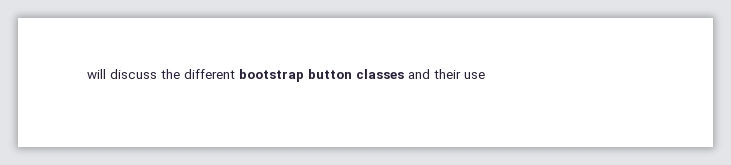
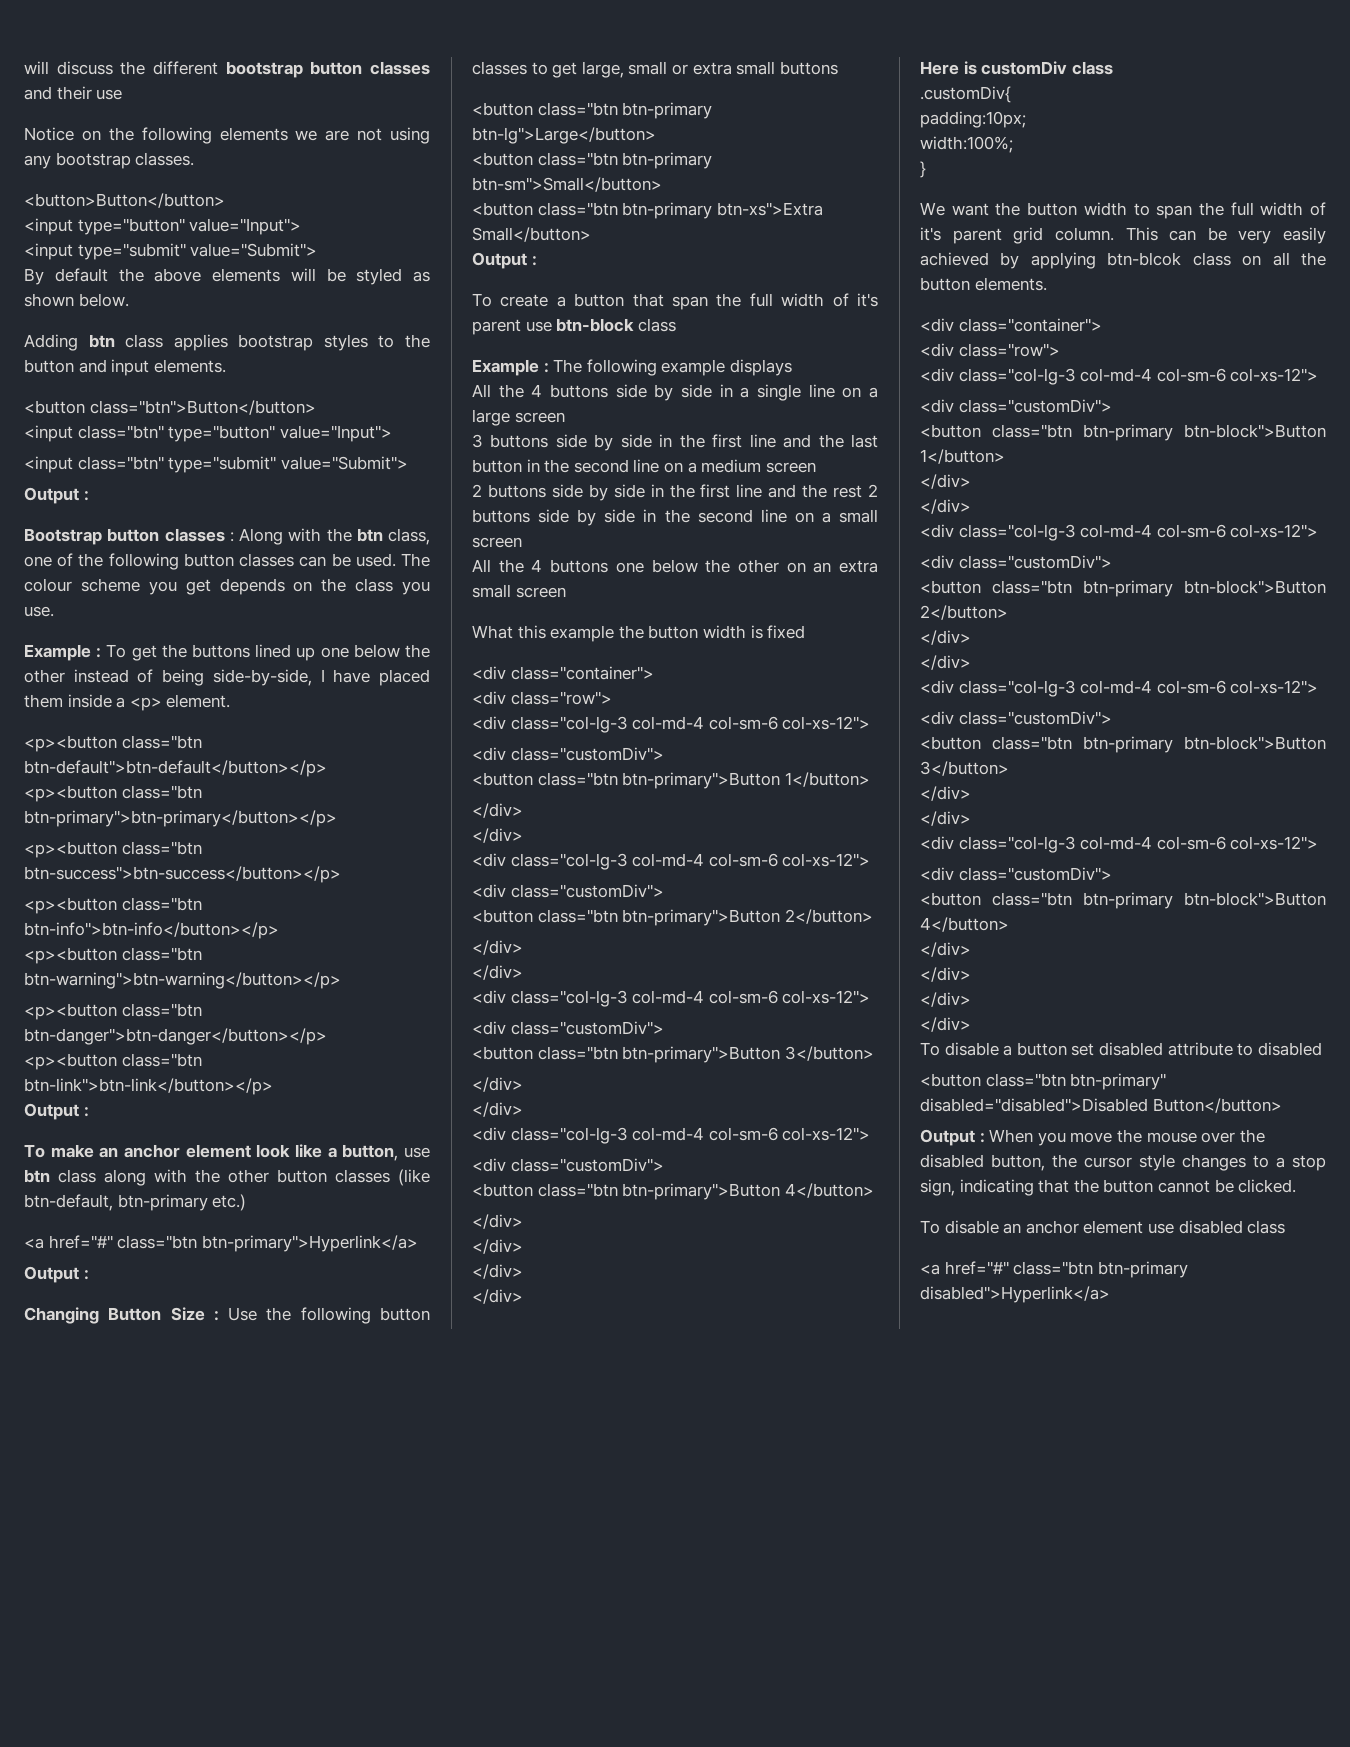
(485, 75) none -> [24,127,430,144] [24,152,195,169] [24,193,225,208] [24,218,302,235] [24,243,318,260] [24,268,430,285] [24,293,129,307] [24,334,430,351] [24,359,226,376] [24,400,316,415] [24,425,392,442] [24,456,408,473] [24,487,89,504] [24,528,430,545] [24,553,430,570] [24,578,430,595] [24,606,54,617] [24,644,430,661] [24,669,431,686] [24,694,231,711] [24,735,202,752] [24,760,327,777] [24,785,202,802] [24,810,337,827] [24,841,202,858] [24,866,341,883] [24,897,202,914] [24,922,279,939] [24,947,202,964] [24,972,341,989] [24,1003,202,1020] [24,1028,327,1045] [24,1053,202,1070] [24,1078,273,1095] [24,1103,89,1120] [24,1144,431,1161] [24,1169,430,1186] [24,1194,247,1211] [24,1235,418,1252] [24,1266,89,1283] [24,1307,430,1324] [472,61,838,78] [472,102,713,119] [472,127,656,144] [472,152,713,169] [472,177,662,192] [472,202,823,219] [472,227,591,242] [472,252,537,269] [472,293,878,310] [472,318,676,335] [472,359,792,376] [472,384,878,401] [472,409,565,426] [472,434,878,451] [472,459,816,473] [472,484,878,501] [472,509,878,526] [472,537,522,548] [472,559,878,573] [472,584,566,598] [472,625,806,642] [472,666,654,680] [472,691,612,705] [472,716,871,733] [472,747,664,761] [472,772,870,789] [472,803,523,818] [472,828,523,843] [472,853,871,870] [472,884,664,898] [472,909,873,926] [472,940,523,955] [472,965,523,980] [472,990,871,1007] [472,1021,664,1035] [472,1046,874,1063] [472,1077,523,1092] [472,1102,523,1117] [472,1127,871,1144] [472,1158,664,1172] [472,1183,874,1200] [472,1214,523,1229] [472,1239,523,1254] [472,1264,523,1279] [472,1289,523,1304] [920,61,1113,75] [920,86,1011,103] [920,111,1026,128] [920,136,1013,153] [920,161,926,178] [920,202,1326,219] [920,227,1326,244] [920,252,1326,269] [920,277,1047,291] [920,318,1102,332] [920,343,1060,357] [920,368,1319,385] [920,399,1112,413] [920,424,1326,441] [920,449,1005,464] [920,474,971,489] [920,499,971,514] [920,524,1319,541] [920,555,1112,569] [920,580,1326,597] [920,605,1008,620] [920,630,971,645] [920,655,971,670] [920,680,1319,697] [920,711,1112,725] [920,736,1326,753] [920,761,1009,776] [920,786,971,801] [920,811,971,826] [920,836,1319,853] [920,867,1112,881] [920,892,1326,909] [920,917,1009,932] [920,942,971,957] [920,967,971,982] [920,992,971,1007] [920,1017,971,1032] [920,1042,1322,1056] [920,1073,1167,1090] [920,1098,1282,1113] [920,1129,1265,1146] [920,1154,1326,1171] [920,1179,1297,1196] [920,1220,1286,1234] [920,1261,1188,1278] [920,1286,1110,1303] // Notice on the following elements we are not using any bootstrap classes. // <button>Button</button> // <input type="button" value="Input"> // <input type="submit" value="Submit"> // By default the above elements will be styled as shown below. // Adding btn class applies bootstrap styles to the button and input elements. // <button class="btn">Button</button> // <input class="btn" type="button" value="Input"> // <input class="btn" type="submit" value="Submit"> // Output : // Bootstrap button classes : Along with the btn class, one of the following button classes can be used. The colour scheme you get depends on the class you use. // Example : To get the buttons lined up one below the other instead of being side-by-side, I have placed them inside a <p> element. // <p><button class="btn btn-default">btn-default</button></p> // <p><button class="btn btn-primary">btn-primary</button></p> // <p><button class="btn btn-success">btn-success</button></p> // <p><button class="btn btn-info">btn-info</button></p> // <p><button class="btn btn-warning">btn-warning</button></p> // <p><button class="btn btn-danger">btn-danger</button></p> // <p><button class="btn btn-link">btn-link</button></p> // Output : // To make an anchor element look like a button, use btn class along with the other button classes (like btn-default, btn-primary etc.) // <a href="#" class="btn btn-primary">Hyperlink</a> // Output : // Changing Button Size : Use the following button classes to get large, small or extra small buttons // <button class="btn btn-primary btn-lg">Large</button> // <button class="btn btn-primary btn-sm">Small</button> // <button class="btn btn-primary btn-xs">Extra Small</button> // Output : // To create a button that span the full width of it's parent use btn-block class // Example : The following example displays // All the 4 buttons side by side in a single line on a large screen // 3 buttons side by side in the first line and the last button in the second line on a medium screen // 2 buttons side by side in the first line and the rest 2 buttons side by side in the second line on a small screen // All the 4 buttons one below the other on an extra small screen // What this example the button width is fixed // <div class="container"> // <div class="row"> // <div class="col-lg-3 col-md-4 col-sm-6 col-xs-12"> // <div class="customDiv"> // <button class="btn btn-primary">Button 1</button> // </div> // </div> // <div class="col-lg-3 col-md-4 col-sm-6 col-xs-12"> // <div class="customDiv"> // <button class="btn btn-primary">Button 2</button> // </div> // </div> // <div class="col-lg-3 col-md-4 col-sm-6 col-xs-12"> // <div class="customDiv"> // <button class="btn btn-primary">Button 3</button> // </div> // </div> // <div class="col-lg-3 col-md-4 col-sm-6 col-xs-12"> // <div class="customDiv"> // <button class="btn btn-primary">Button 4</button> // </div> // </div> // </div> // </div> // Here is customDiv class // .customDiv{ // padding:10px; // width:100%; // } // We want the button width to span the full width of it's parent grid column. This can be very easily achieved by applying btn-blcok class on all the button elements. // <div class="container"> // <div class="row"> // <div class="col-lg-3 col-md-4 col-sm-6 col-xs-12"> // <div class="customDiv"> // <button class="btn btn-primary btn-block">Button 1</button> // </div> // </div> // <div class="col-lg-3 col-md-4 col-sm-6 col-xs-12"> // <div class="customDiv"> // <button class="btn btn-primary btn-block">Button 2</button> // </div> // </div> // <div class="col-lg-3 col-md-4 col-sm-6 col-xs-12"> // <div class="customDiv"> // <button class="btn btn-primary btn-block">Button 3</button> // </div> // </div> // <div class="col-lg-3 col-md-4 col-sm-6 col-xs-12"> // <div class="customDiv"> // <button class="btn btn-primary btn-block">Button 4</button> // </div> // </div> // </div> // </div> // To disable a button set disabled attribute to disabled // <button class="btn btn-primary" disabled="disabled">Disabled Button</button> // Output : When you move the mouse over the disabled button, the cursor style changes to a stop sign, indicating that the button cannot be clicked. // To disable an anchor element use disabled class // <a href="#" class="btn btn-primary disabled">Hyperlink</a>

